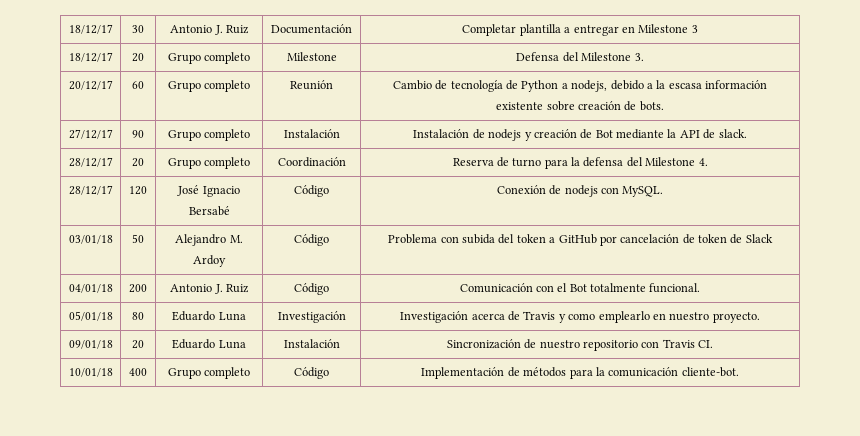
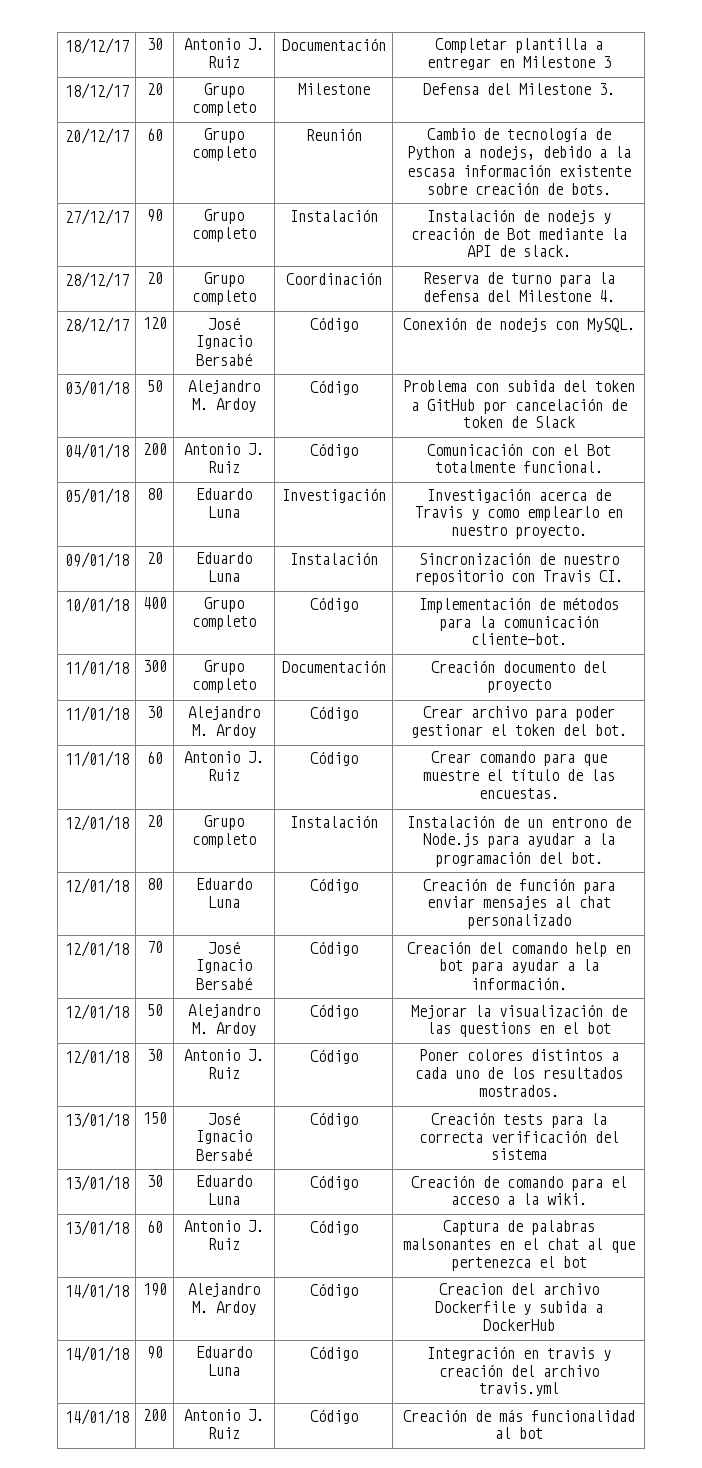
(739, 372) none -> [64,660,129,676] [142,660,167,672] [204,660,244,675] [192,678,256,693] [281,660,386,673] [430,660,607,673] [486,679,551,693] [64,706,129,722] [146,706,163,718] [188,706,260,720] [192,724,256,738] [309,706,358,721] [422,706,615,721] [410,724,627,738] [64,751,129,767] [146,751,163,764] [184,751,264,763] [208,769,240,781] [309,751,358,766] [430,751,607,766] [422,769,615,781] [478,788,559,799] [64,815,129,831] [146,815,163,827] [204,815,244,830] [192,833,256,848] [289,815,378,828] [406,815,631,828] [422,833,615,848] [434,851,603,867] [64,878,129,894] [146,878,163,890] [196,878,252,890] [208,896,240,908] [309,878,358,893] [422,878,615,894] [426,896,611,910] [466,914,571,929] [64,941,129,957] [146,941,163,953] [208,941,240,954] [196,959,252,973] [196,977,252,990] [309,941,358,956] [406,941,631,957] [438,959,599,974] [470,977,567,990] [64,1004,129,1020] [146,1004,163,1016] [188,1004,260,1018] [192,1022,256,1036] [309,1004,358,1019] [410,1004,627,1019] [426,1022,611,1037] [64,1049,129,1065] [146,1049,163,1061] [184,1049,264,1061] [208,1067,240,1079] [309,1049,358,1064] [418,1049,619,1061] [414,1067,623,1079] [478,1085,559,1097] [64,1112,129,1128] [142,1112,167,1124] [208,1112,240,1125] [196,1130,252,1144] [196,1148,252,1161] [309,1112,358,1127] [430,1112,607,1128] [418,1130,619,1143] [490,1148,547,1160] [64,1175,129,1191] [146,1175,163,1187] [196,1175,252,1187] [208,1193,240,1205] [309,1175,358,1190] [410,1175,627,1191] [450,1193,587,1205] [64,1220,129,1236] [146,1220,163,1233] [184,1220,264,1232] [208,1238,240,1250] [309,1220,358,1235] [442,1220,595,1235] [402,1238,635,1253] [450,1256,587,1271] [64,1283,129,1299] [142,1283,167,1296] [188,1283,260,1297] [192,1301,256,1315] [309,1283,358,1298] [438,1283,599,1295] [434,1301,603,1315] [482,1319,555,1331] [64,1346,129,1362] [146,1346,163,1359] [196,1346,252,1358] [208,1364,240,1376] [309,1346,358,1361] [426,1346,611,1361] [438,1364,599,1377] [478,1382,559,1396] [64,1409,129,1425] [142,1409,167,1421] [184,1409,264,1421] [208,1427,240,1439] [309,1409,358,1424] [402,1409,635,1422] [494,1427,543,1439] // 11/01/18 | 300 | Grupo completo | Documentación | Creación documento del proyecto // 11/01/18 | 30 | Alejandro M. Ardoy | Código | Crear archivo para poder gestionar el token del bot. // 11/01/18 | 60 | Antonio J. Ruiz | Código | Crear comando para que muestre el título de las encuestas. // 12/01/18 | 20 | Grupo completo | Instalación | Instalación de un entrono de Node.js para ayudar a la programación del bot. // 12/01/18 | 80 | Eduardo Luna | Código | Creación de función para enviar mensajes al chat personalizado // 12/01/18 | 70 | José Ignacio Bersabé | Código | Creación del comando help en bot para ayudar a la información. // 12/01/18 | 50 | Alejandro M. Ardoy | Código | Mejorar la visualización de las questions en el bot // 12/01/18 | 30 | Antonio J. Ruiz | Código | Poner colores distintos a cada uno de los resultados mostrados. // 13/01/18 | 150 | José Ignacio Bersabé | Código | Creación tests para la correcta verificación del sistema // 13/01/18 | 30 | Eduardo Luna | Código | Creación de comando para el acceso a la wiki. // 13/01/18 | 60 | Antonio J. Ruiz | Código | Captura de palabras malsonantes en el chat al que pertenezca el bot // 14/01/18 | 190 | Alejandro M. Ardoy | Código | Creacion del archivo Dockerfile y subida a DockerHub // 14/01/18 | 90 | Eduardo Luna | Código | Integración en travis y creación del archivo travis.yml // 14/01/18 | 200 | Antonio J. Ruiz | Código | Creación de más funcionalidad al bot

